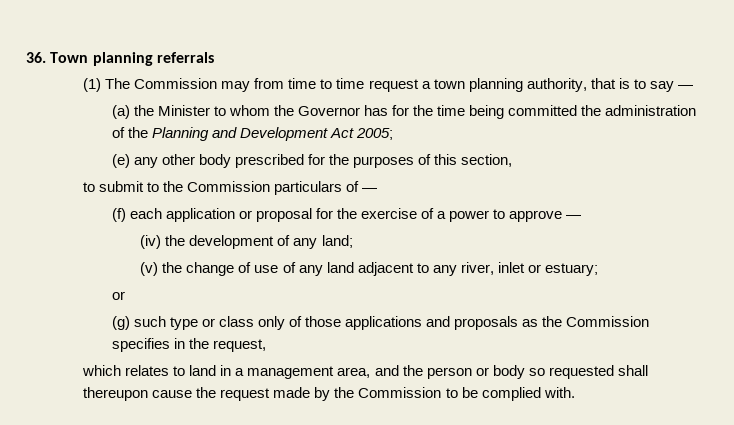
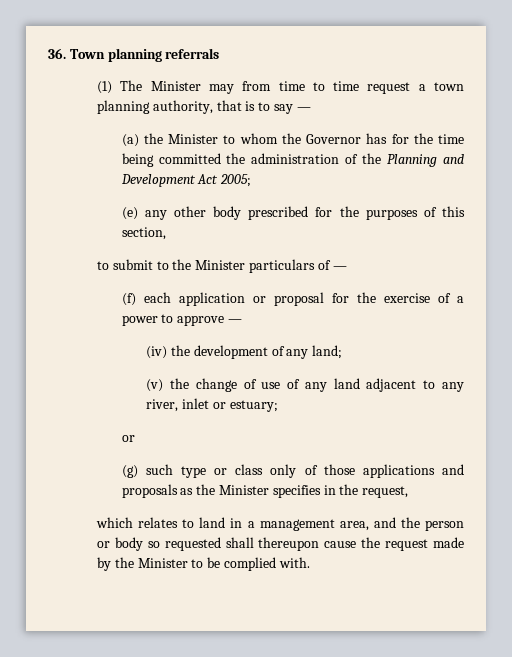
[134,78,218,89] Commission -> [150,81,201,91] Minister
[187,181,271,192] Commission -> [195,260,246,270] Minister
[566,316,650,327] Commission -> [218,485,269,495] Minister
[358,387,442,398] Commission -> [137,558,188,568] Minister

